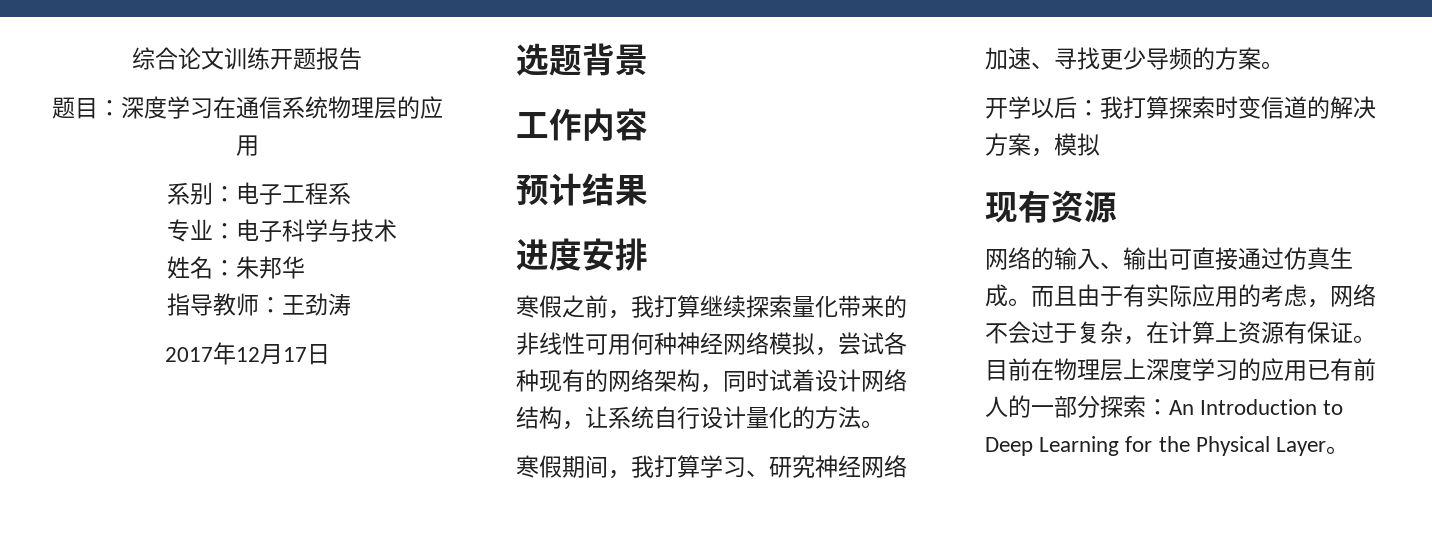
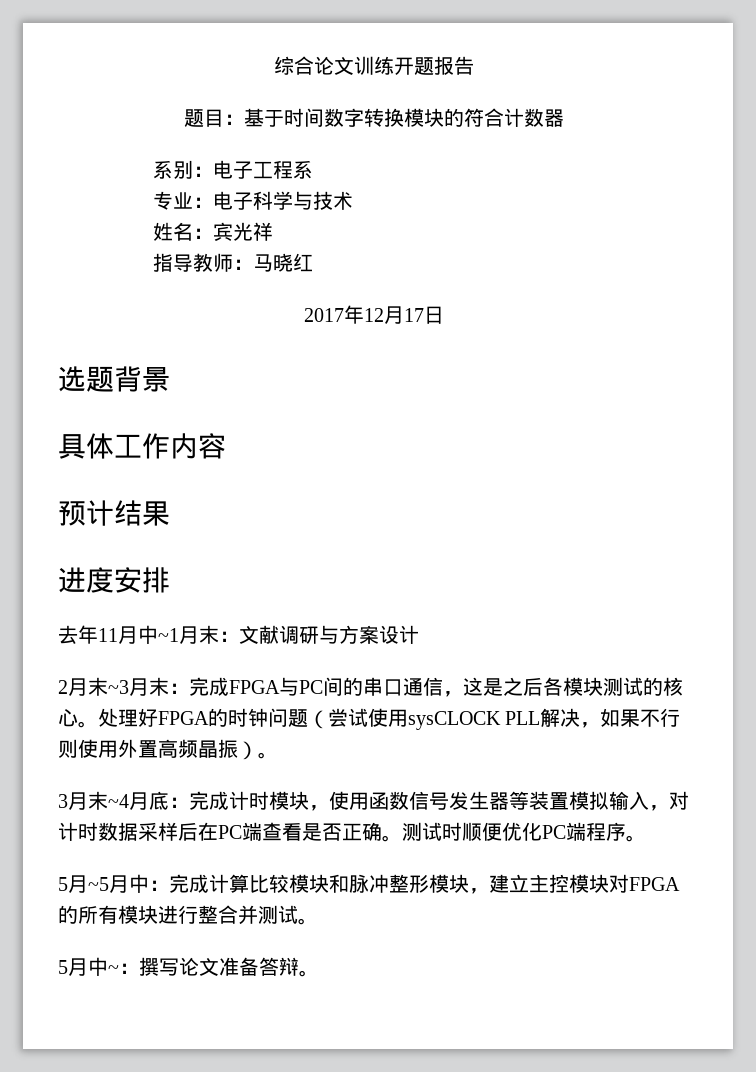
[120,96,443,119] [235,135,259,156] 深度学习在通信系统物理层的应用 -> [243,108,564,127] 基于时间数字转换模块的符合计数器
[236,256,305,279] 朱邦华 -> [213,222,274,242] 宾光祥
[282,293,351,316] 王劲涛 -> [253,253,314,272] 马晓红
(648, 59) none -> [58,433,114,459] 具体
[516,295,907,319] [516,332,907,356] [516,369,907,393] [516,406,884,430] [516,455,907,479] [985,47,1284,70] [985,96,1376,119] [985,133,1100,157] [985,190,1117,223] [985,247,1353,270] [985,284,1376,308] [985,321,1376,345] [985,358,1376,381] [985,395,1344,418] [985,436,1327,456] 寒假之前，我打算继续探索量化带来的非线性可用何种神经网络模拟，尝试各种现有的网络架构，同时试着设计网络结构，让系统自行设计量化的方法。 // 寒假期间，我打算学习、研究神经网络加速、寻找更少导频的方案。 // 开学以后：我打算探索时变信道的解决方案，模拟 // 现有资源 // 网络的输入、输出可直接通过仿真生成。而且由于有实际应用的考虑，网络不会过于复杂，在计算上资源有保证。目前在物理层上深度学习的应用已有前人的一部分探索：An Introduction to Deep Learning for the Physical Layer -> [58,625,419,644] [58,677,683,697] [58,708,681,730] [58,739,278,760] [58,791,689,811] [58,822,646,842] [58,874,680,894] [58,905,318,925] [58,957,299,976] 去年11月中~1月末：文献调研与方案设计 // 2月末~3月末：完成FPGA与PC间的串口通信，这是之后各模块测试的核心。处理好FPGA的时钟问题（尝试使用sysCLOCK PLL解决，如果不行则使用外置高频晶振）。 // 3月末~4月底：完成计时模块，使用函数信号发生器等装置模拟输入，对计时数据采样后在PC端查看是否正确。测试时顺便优化PC端程序。 // 5月~5月中：完成计算比较模块和脉冲整形模块，建立主控模块对FPGA的所有模块进行整合并测试。 // 5月中~：撰写论文准备答辩

